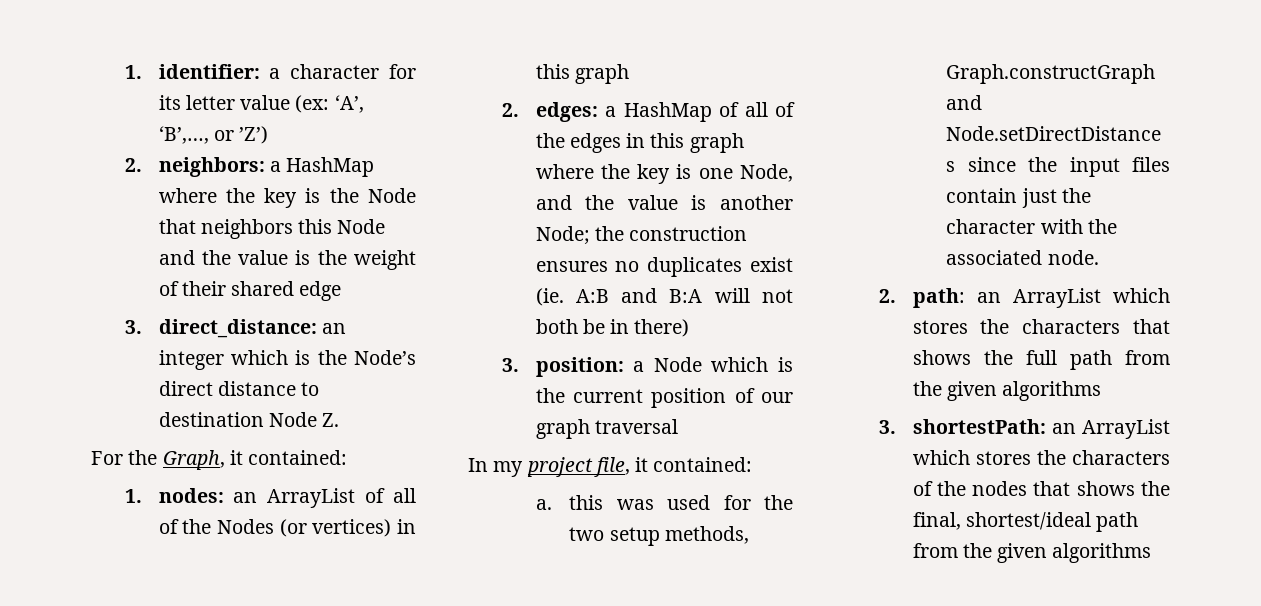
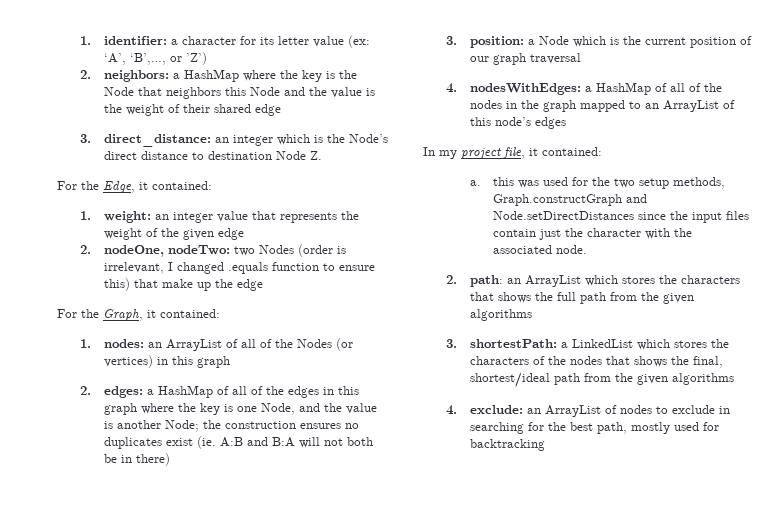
(340, 420) none -> [57,181,212,193] [80,211,359,223] [103,228,244,240] [80,244,346,257] [103,262,375,274] [103,278,263,291] // For the Edge, it contained: // 1. weight: an integer value that represents the weight of the given edge // 2. nodeOne, nodeTwo: two Nodes (order is irrelevant, I changed .equals function to ensure this) that make up the edge
(678, 426) none -> [446,82,722,95] [469,100,735,112] [469,117,566,129] // 4. nodesWithEdges: a HashMap of all of the nodes in the graph mapped to an ArrayList of this node’s edges
[1051,419,1170,439] an ArrayList -> [560,339,633,348] a LinkedList
(1152, 553) none -> [446,405,730,417] [469,422,719,434] [469,439,545,451] // 4. exclude: an ArrayList of nodes to exclude in searching for the best path, mostly used for backtracking

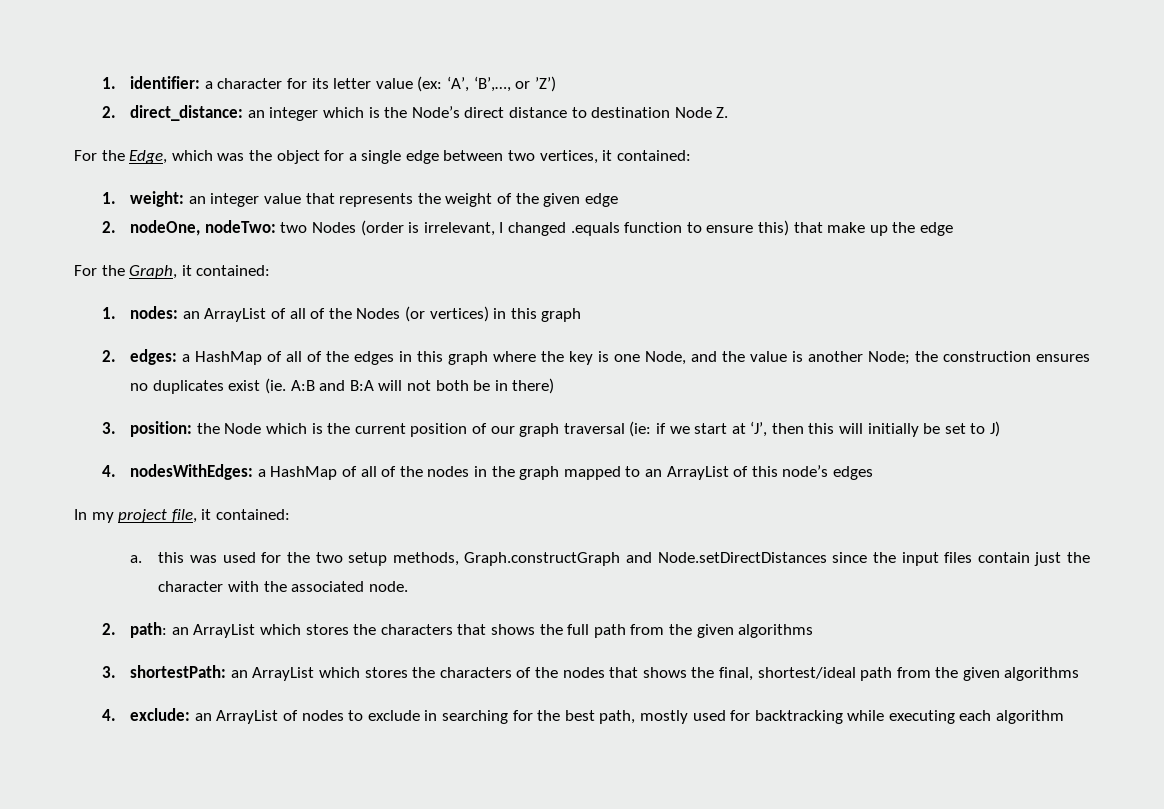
[103,69,357,82] [103,87,375,99] [103,104,281,116] [80,134,92,143] neighbors: a HashMap where the key is the Node that neighbors this Node and the value is the weight of their shared edge // 3. -> (117, 112) none
(135, 187) none -> [171,150,598,164] which was the object for a single edge between two vertices,
[527,39,535,45] a -> [196,423,220,434] the
(581, 58) none -> [629,421,1001,437] (ie: if we start at ‘J’, then this will initially be set to J)
[560,339,633,348] a LinkedList -> [230,667,315,681] an ArrayList
(545, 445) none -> [847,710,1065,724] while executing each algorithm

